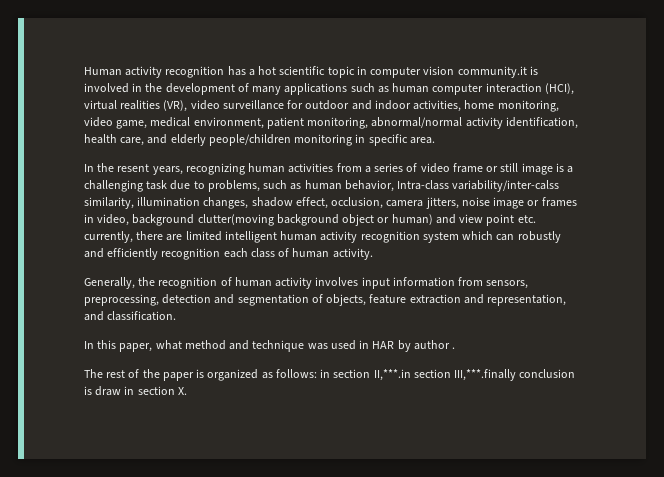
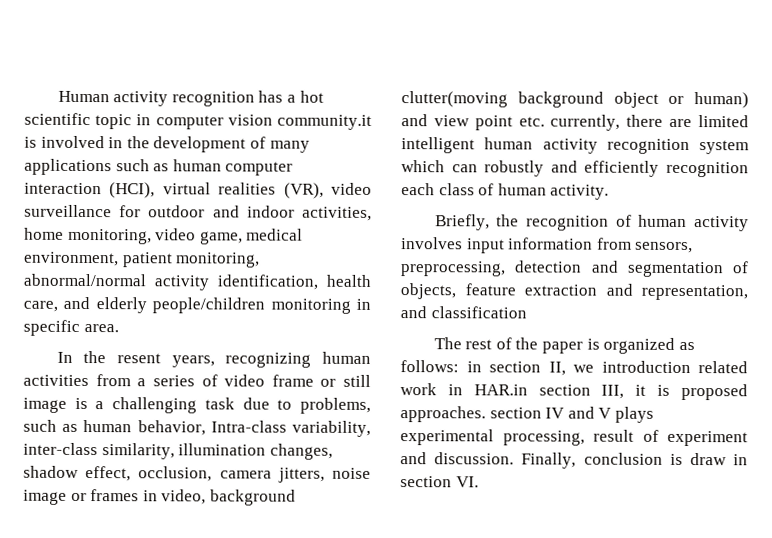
[452,180,560,192] variability/inter-calss -> [292,420,371,437] [23,442,98,456] variability, inter-class
[84,277,135,289] Generally, -> [434,214,490,231] Briefly,
[107,311,177,321] [84,340,456,352] classification. // In this paper, what method and technique was used in HAR by author . -> [430,306,527,319] classification
[373,369,517,381] II,***.in section III,***.finally -> [548,360,748,376] [400,383,748,401] [400,406,654,423] [400,429,748,447] [400,452,577,469] II, we introduction related work in HAR.in section III, it is proposed approaches. section IV and V plays experimental processing, result of experiment and discussion. Finally,
[177,387,187,395] X. -> [455,476,479,488] VI.

